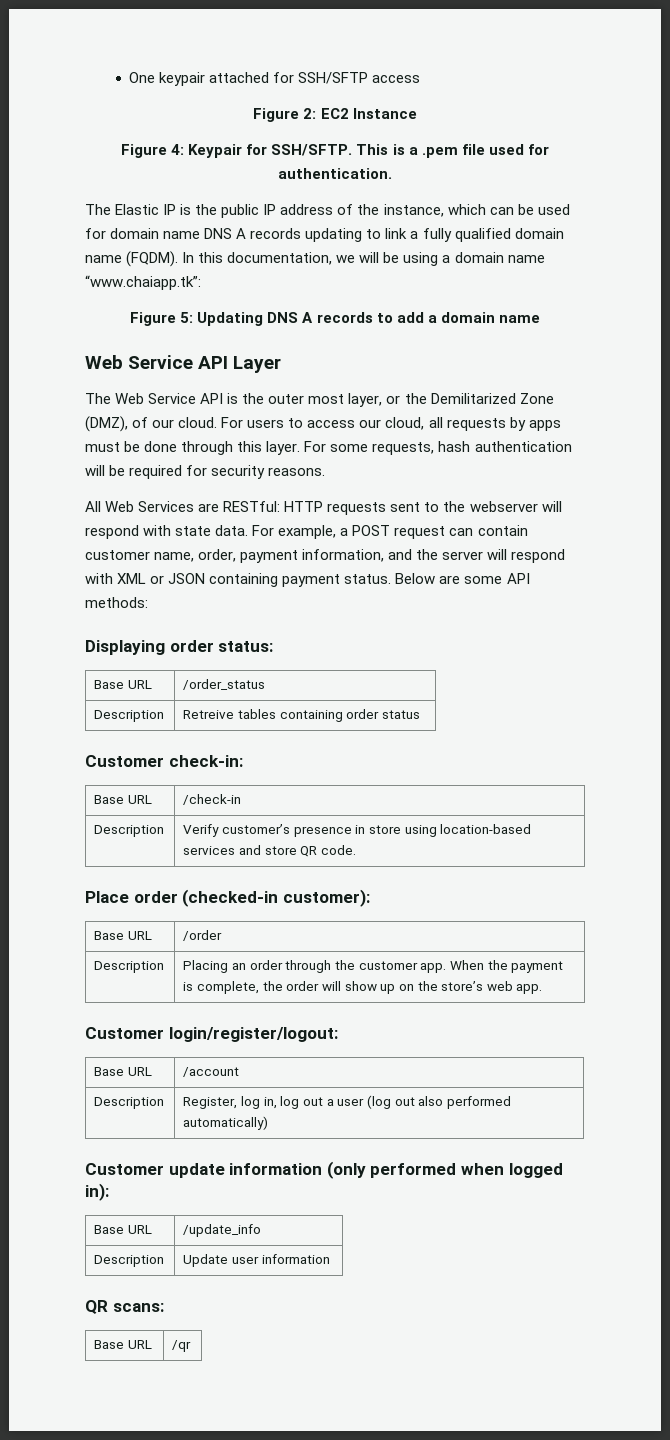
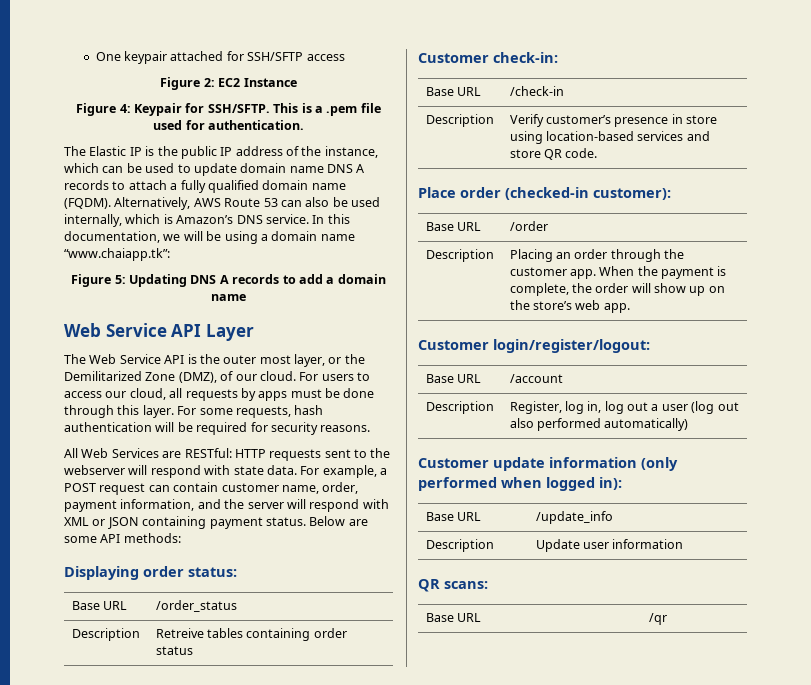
[85,228,106,239] for -> [177,163,237,176] to update
[305,228,408,242] updating to link -> [112,180,167,190] to attach
(179, 259) none -> [114,197,380,210] [64,214,309,227] Alternatively, AWS Route 53 can also be used internally, which is Amazon’s DNS service.

